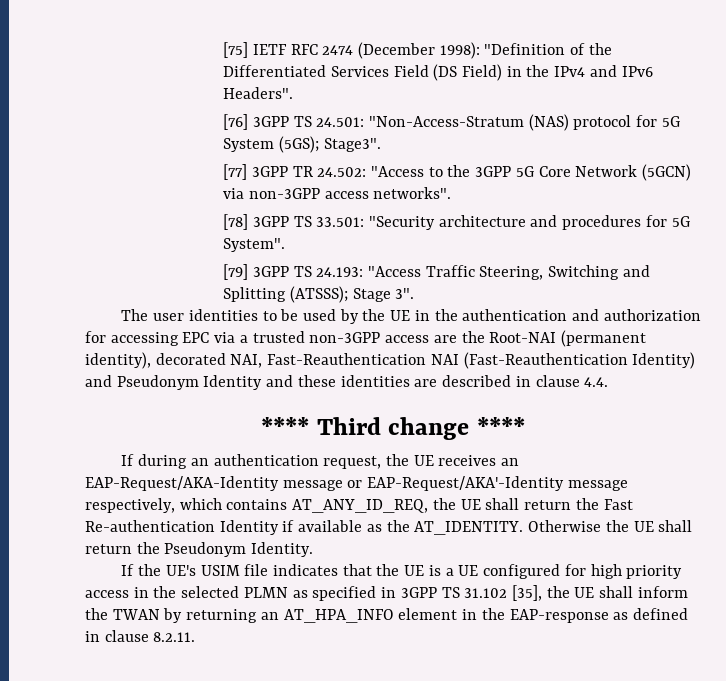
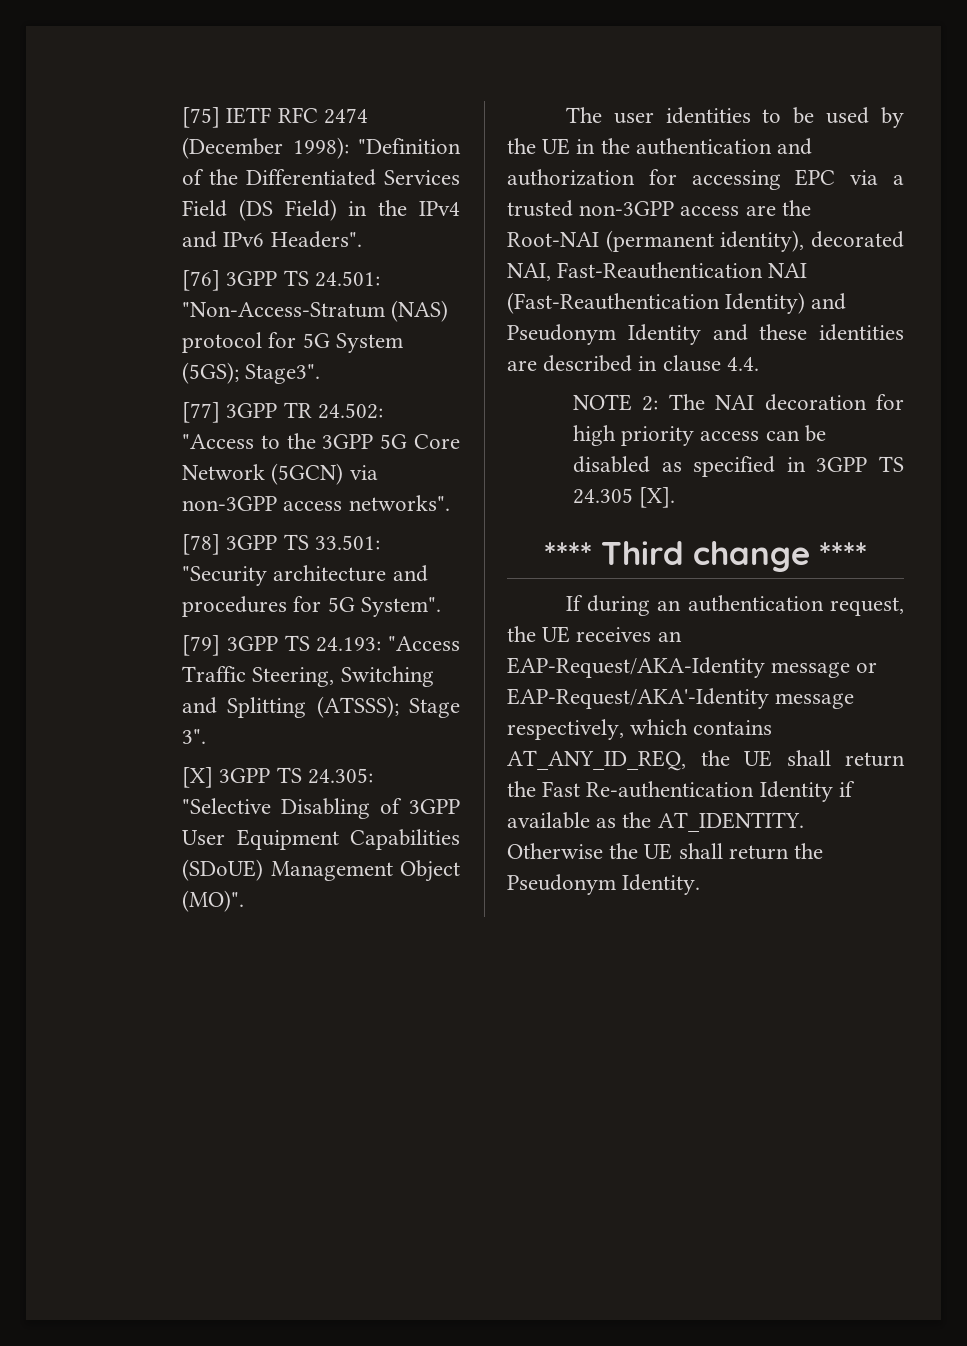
(415, 293) none -> [182,767,373,788] [182,798,460,819] [182,829,460,850] [182,859,460,882] [182,890,245,912] // [X] 3GPP TS 24.305: "Selective Disabling of 3GPP User Equipment Capabilities (SDoUE) Management Object (MO)".
(609, 382) none -> [572,394,904,411] [572,425,826,446] [572,456,904,477] [572,487,676,508] // NOTE 2: The NAI decoration for high priority access can be disabled as specified in 3GPP TS 24.305 [X].
[121,564,683,579] [85,585,688,601] [85,608,688,623] [85,630,196,642] // If the UE's USIM file indicates that the UE is a UE configured for high priority access in the selected PLMN as specified in 3GPP TS 31.102 [35], the UE shall inform the TWAN by returning an AT_HPA_INFO element in the EAP-response as defined in clause 8.2.11. -> (701, 884) none

